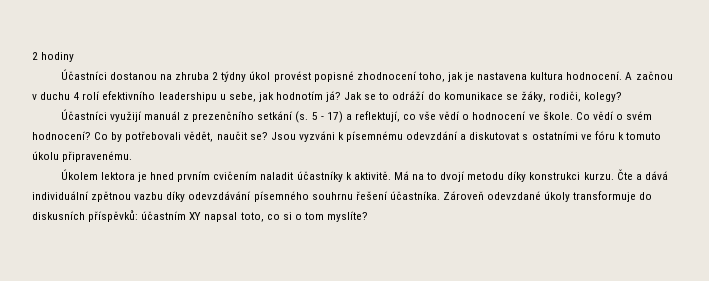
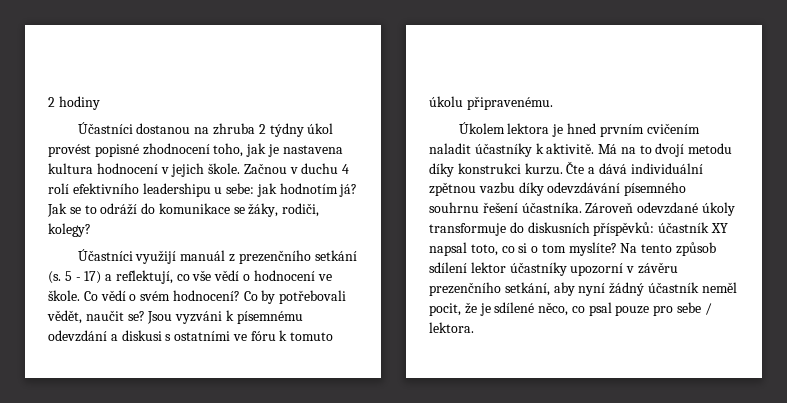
[566,71,673,80] hodnocení. A začnou -> [96,163,287,177] hodnocení v jejich škole. Začnou
[228,92,256,102] sebe, -> [226,183,255,194] sebe:
[469,132,520,140] diskutovat -> [121,330,162,341] diskusi
[141,211,187,220] účastním -> [658,222,710,233] účastník
(369, 216) none -> [620,242,717,256] [429,262,678,276] [429,282,737,296] [429,302,712,316] [429,322,474,333] Na tento způsob sdílení lektor účastníky upozorní v závěru prezenčního setkání, aby nyní žádný účastník neměl pocit, že je sdílené něco, co psal pouze pro sebe / lektora.

